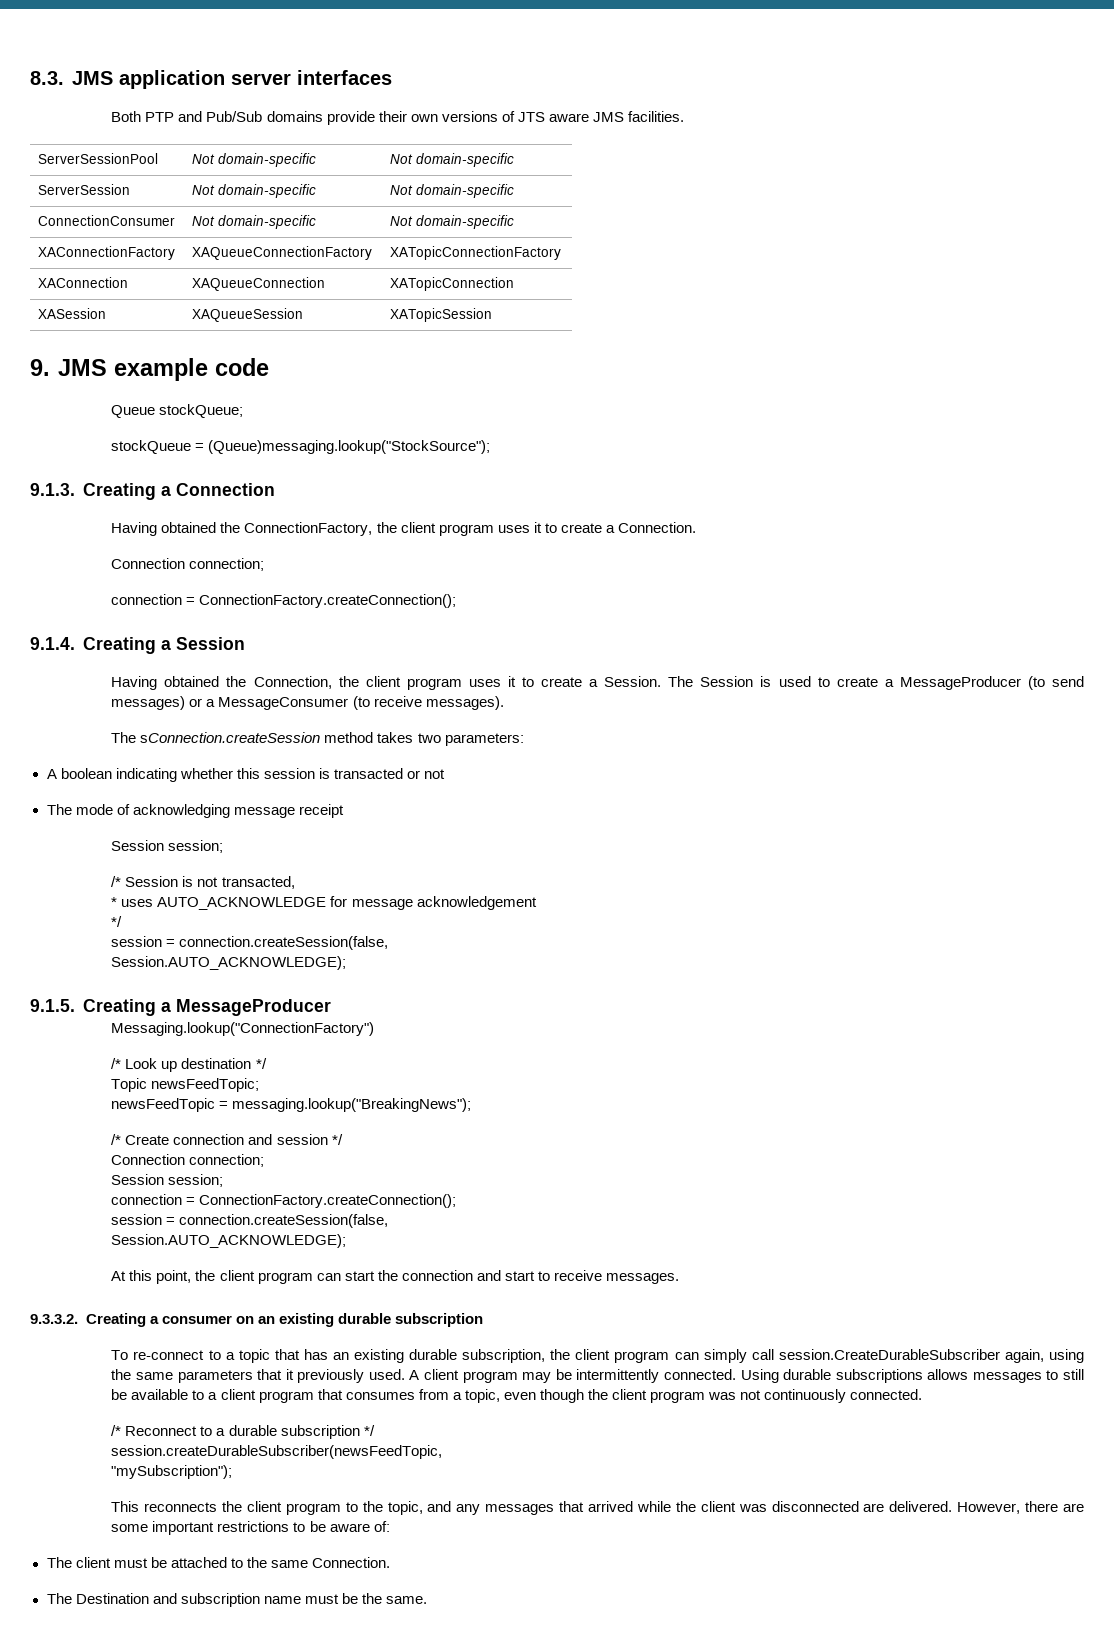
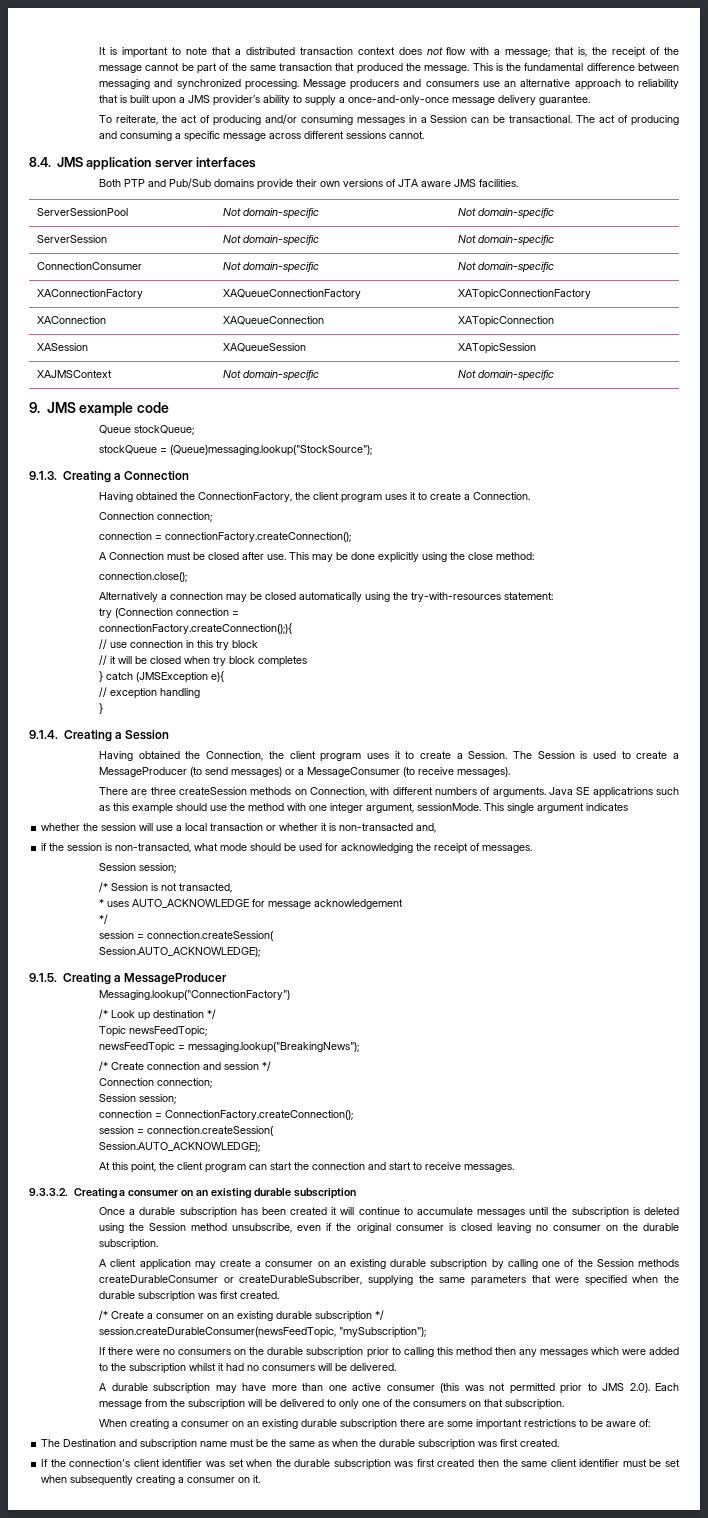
[30,71,64,85] 8.3. -> [99,47,680,58] [99,63,679,74] [99,79,679,90] [99,95,591,106] [99,114,680,126] [99,131,425,142] [29,157,51,167] It is important to note that a distributed transaction context does not flow with a message; that is, the receipt of the message cannot be part of the same transaction that produced the message. This is the fundamental difference between messaging and synchronized processing. Message producers and consumers use an alternative approach to reliability that is built upon a JMS provider’s ability to supply a once-and-only-once message delivery guarantee. // To reiterate, the act of producing and/or consuming messages in a Session can be transactional. The act of producing and consuming a specific message across different sessions cannot. // 8.4.
[517,112,545,122] JTS -> [398,179,420,187] JTA
(493, 315) none -> [37,370,113,378] [223,370,320,381] [458,370,555,381] // XAJMSContext | Not domain-specific | Not domain-specific
[199,594,457,608] ConnectionFactory.createConnection(); -> [165,532,352,542] [99,552,535,563] [99,572,188,582] [99,592,554,602] [99,608,240,618] [99,623,293,634] [99,639,259,650] [99,655,308,667] [99,671,225,683] [99,687,201,699] [99,703,104,714] connectionFactory.createConnection(); // A Connection must be closed after use. This may be done explicitly using the close method: // connection.close(); // Alternatively a connection may be closed automatically using the try-with-resources statement: // try (Connection connection = // connectionFactory.createConnection();){ // // use connection in this try block // // it will be closed when try block completes // } catch (JMSException e){ // // exception handling // }
[111,732,524,746] [46,768,445,782] [46,804,344,818] The sConnection.createSession method takes two parameters: // A boolean indicating whether this session is transacted or not // The mode of acknowledging message receipt -> [99,787,680,798] [99,803,629,814] [41,823,437,833] [41,843,533,854] There are three createSession methods on Connection, with different numbers of arguments. Java SE applicatrions such as this example should use the method with one integer argument, sessionMode. This single argument indicates // whether the session will use a local transaction or whether it is non-transacted and, // if the session is non-transacted, what mode should be used for acknowledging the receipt of messages.
[179,936,389,950] connection.createSession(false, -> [147,931,274,941] connection.createSession(
[179,1214,389,1228] connection.createSession(false, -> [147,1126,274,1136] connection.createSession(
[111,1349,1084,1363] [111,1369,1085,1383] [111,1389,923,1403] [111,1425,226,1436] To re-connect to a topic that has an existing durable subscription, the client program can simply call session.CreateDurableSubscriber again, using the same parameters that it previously used. A client program may be intermittently connected. Using durable subscriptions allows messages to still be available to a client program that consumes from a topic, even though the client program was not continuously connected. // /* Reconnect to a -> [99,1207,679,1218] [99,1223,679,1233] [99,1239,159,1250] [99,1259,679,1270] [99,1275,680,1286] [99,1291,280,1302] [99,1310,274,1321] Once a durable subscription has been created it will continue to accumulate messages until the subscription is deleted using the Session method unsubscribe, even if the original consumer is closed leaving no consumer on the durable subscription. // A client application may create a consumer on an existing durable subscription by calling one of the Session methods createDurableConsumer or createDurableSubscriber, supplying the same parameters that were specified when the durable subscription was first created. // /* Create a consumer on an existing
[111,1445,443,1459] session.createDurableSubscriber(newsFeedTopic, // -> [99,1327,337,1338] session.createDurableConsumer(newsFeedTopic,
[111,1501,1021,1515] This reconnects the client program to the topic, and any messages that arrived while the client was disconnected are delivered. However, -> [99,1347,680,1358] [99,1363,397,1374] [99,1383,680,1394] [99,1399,565,1410] [99,1419,398,1430] If there were no consumers on the durable subscription prior to calling this method then any messages which were added to the subscription whilst it had no consumers will be delivered. // A durable subscription may have more than one active consumer (this was not permitted prior to JMS 2.0). Each message from the subscription will be delivered to only one of the consumers on that subscription. // When creating a consumer on an existing durable subscription
[46,1557,390,1568] // The client must be attached to the same Connection. -> (651, 1423) none
[385,1596,427,1604] same. -> [289,1439,560,1450] [41,1459,681,1470] [41,1475,261,1486] same as when the durable subscription was first created. // If the connection's client identifier was set when the durable subscription was first created then the same client identifier must be set when subsequently creating a consumer on it.

